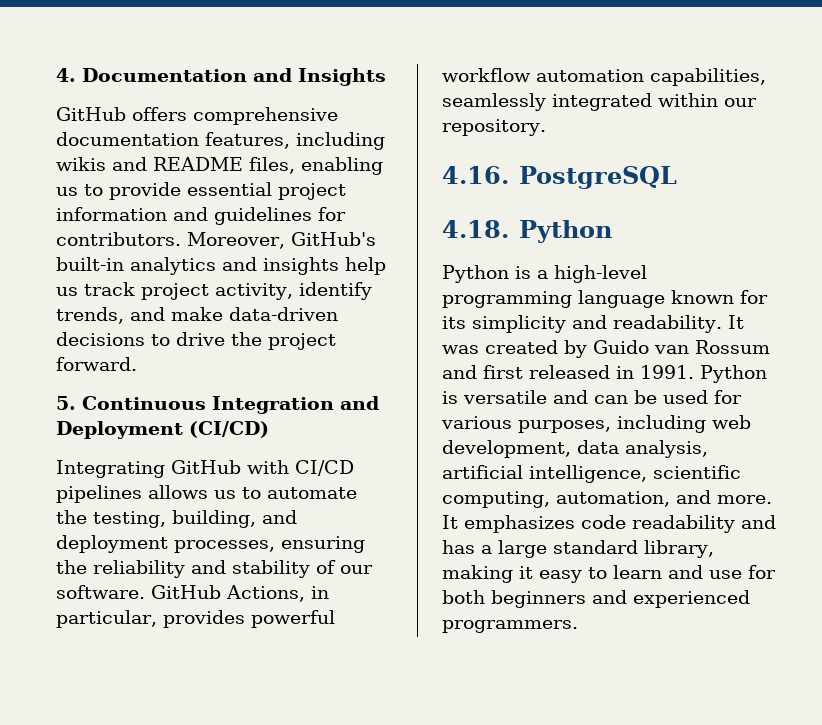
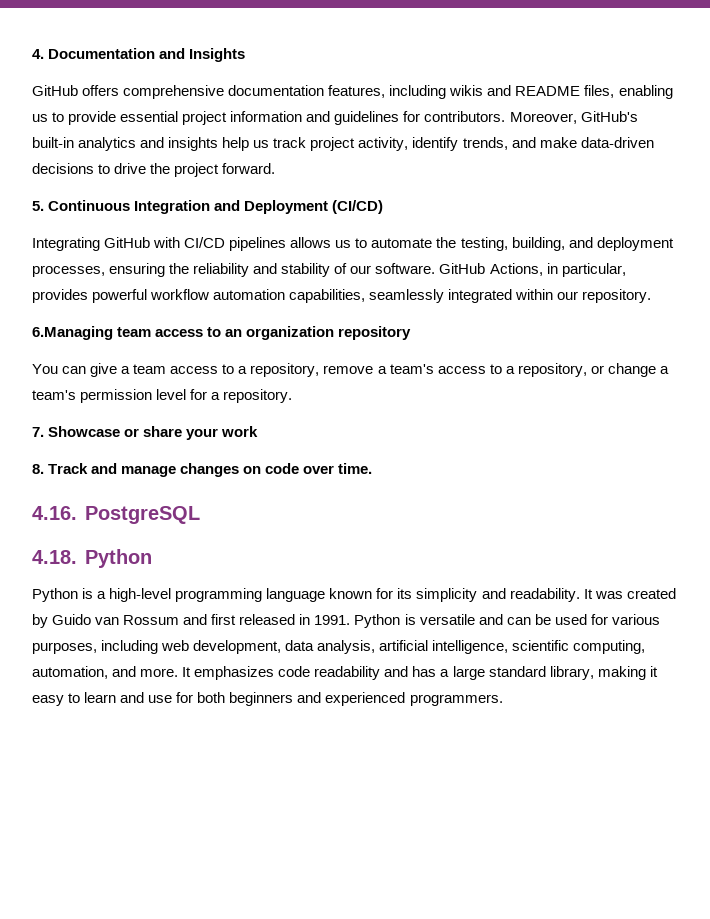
(546, 127) none -> [32,326,412,340] [32,363,669,377] [32,389,293,403] [32,426,259,440] [32,463,373,477] // 6.Managing team access to an organization repository // You can give a team access to a repository, remove a team's access to a repository, or change a team's permission level for a repository. // 7. Showcase or share your work // 8. Track and manage changes on code over time.

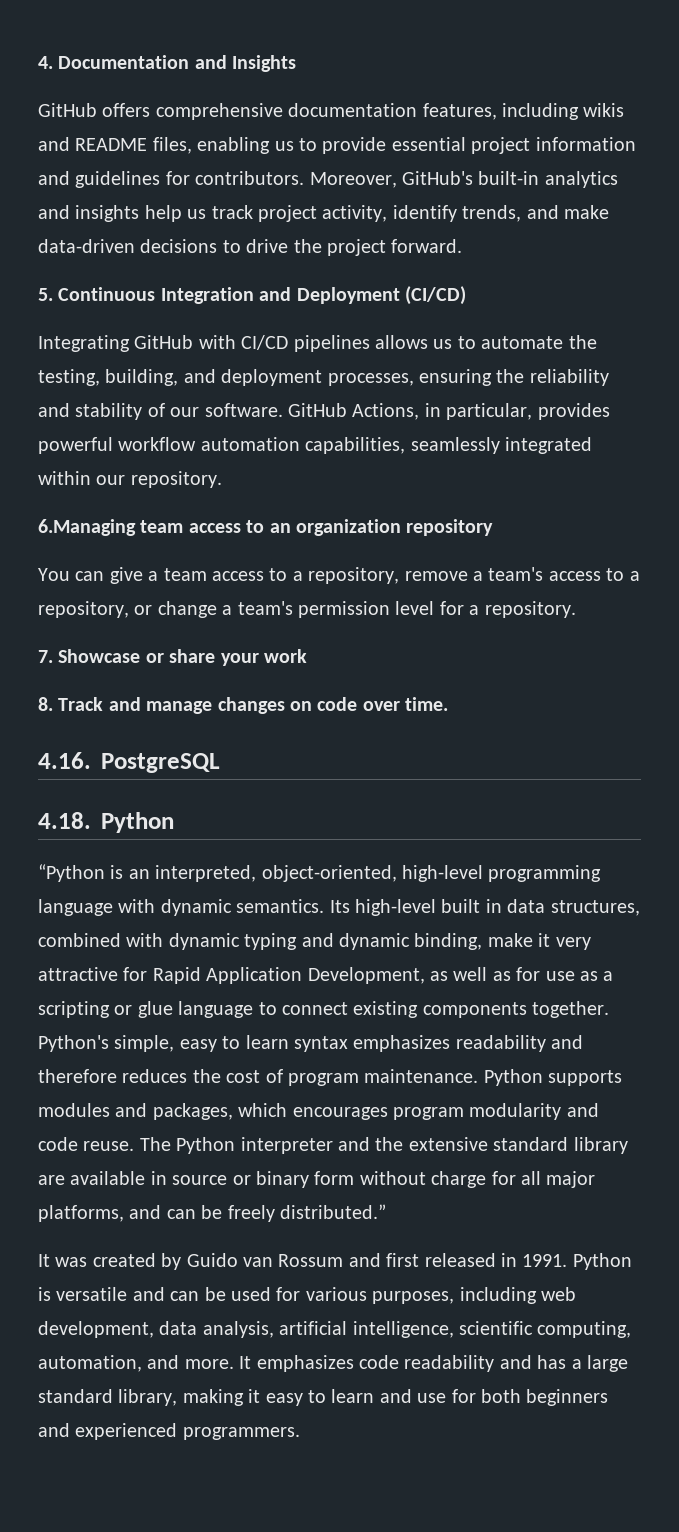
[32,588,580,602] Python is a high-level programming language known for its simplicity and readability. -> [38,864,602,882] [38,899,640,916] [38,933,591,950] [38,967,614,984] [38,1001,610,1018] [38,1035,584,1052] [38,1069,623,1086] [38,1103,599,1120] [38,1137,628,1154] [38,1171,596,1188] [38,1204,386,1222] “Python is an interpreted, object-oriented, high-level programming language with dynamic semantics. Its high-level built in data structures, combined with dynamic typing and dynamic binding, make it very attractive for Rapid Application Development, as well as for use as a scripting or glue language to connect existing components together. Python's simple, easy to learn syntax emphasizes readability and therefore reduces the cost of program maintenance. Python supports modules and packages, which encourages program modularity and code reuse. The Python interpreter and the extensive standard library are available in source or binary form without charge for all major platforms, and can be freely distributed.” //

